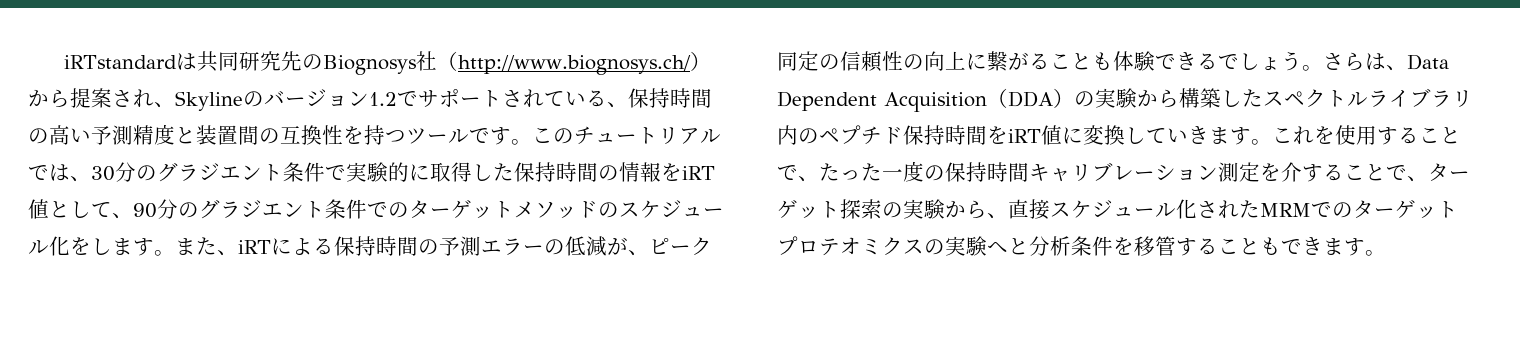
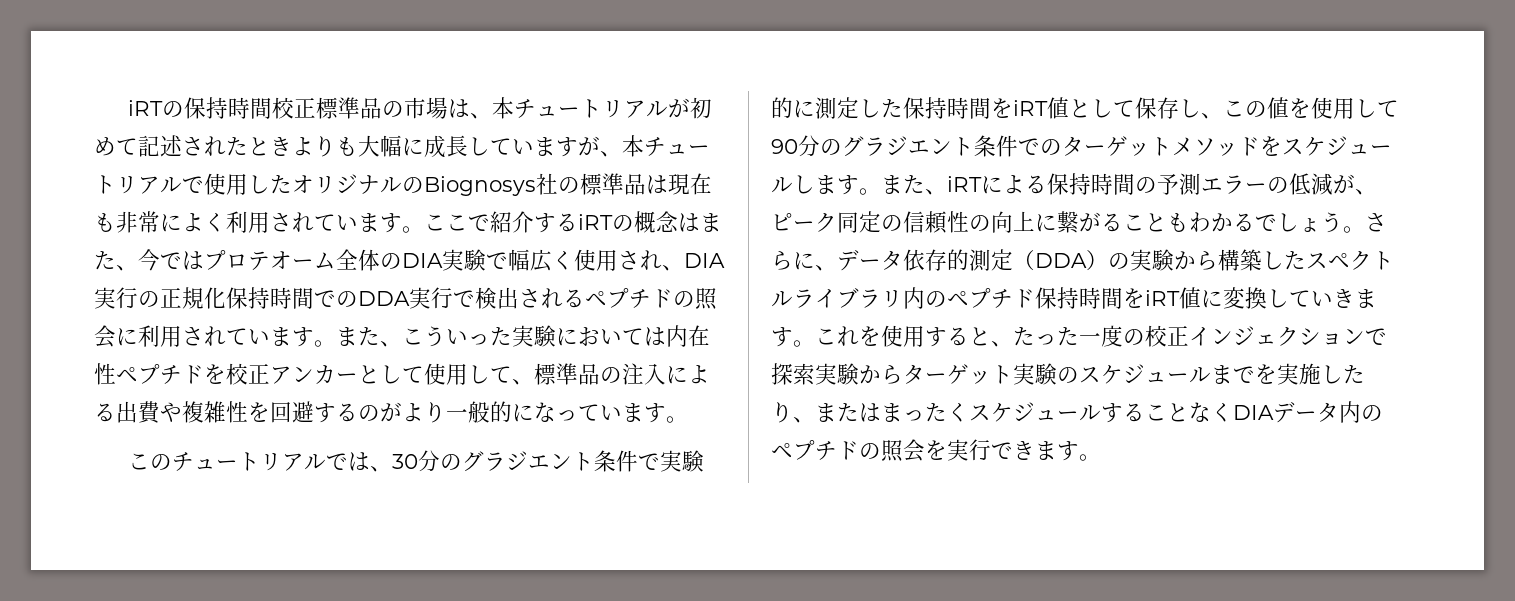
[64,51,712,75] [28,88,712,111] [28,124,532,145] iRTstandardは共同研究先のBiognosys社（http://www.biognosys.ch/）から提案され、Skylineのバージョン1.2でサポートされている、保持時間の高い予測精度と装置間の互換性を持つツールです。 -> [128,97,713,119] [94,135,710,158] [94,173,712,196] [94,211,722,233] [94,249,725,272] [94,287,717,310] [94,325,710,348] [94,363,710,385] [94,401,688,424] iRTの保持時間校正標準品の市場は、本チュートリアルが初めて記述されたときよりも大幅に成長していますが、本チュートリアルで使用したオリジナルのBiognosys社の標準品は現在も非常によく利用されています。ここで紹介するiRTの概念はまた、今ではプロテオーム全体のDIA実験で幅広く使用され、DIA実行の正規化保持時間でのDDA実行で検出されるペプチドの照会に利用されています。また、こういった実験においては内在性ペプチドを校正アンカーとして使用して、標準品の注入による出費や複雑性を回避するのがより一般的になっています。 //
[430,162,472,182] 取得 -> [815,97,859,119] 測定
[598,162,661,182] の情報 -> (991, 108) none
[112,213,133,219] 、 -> [1135,97,1399,119] 保存し、この値を使用して
[598,200,724,218] [28,236,91,256] のスケジュール化を -> [1260,136,1392,156] [771,177,793,193] をスケジュール
[1113,51,1197,71] 体験でき -> [1189,212,1233,232] わか
[1365,53,1449,71] [777,91,987,112] は、Data Dependent Acquisition -> [793,249,1013,271] に、データ依存的測定
[1419,127,1461,144] [777,165,798,180] ことで -> [969,327,991,346] と
[945,162,1470,182] [777,199,1458,220] [777,236,1281,256] 保持時間キャリブレーション測定を介することで、ターゲット探索の実験から、直接スケジュール化されたMRMでのターゲットプロテオミクスの実験へと分析条件を移管することも -> [1145,325,1387,347] [771,363,1365,385] [771,401,1383,423] [771,439,991,462] 校正インジェクションで探索実験からターゲット実験のスケジュールまでを実施したり、またはまったくスケジュールすることなくDIAデータ内のペプチドの照会を実行

